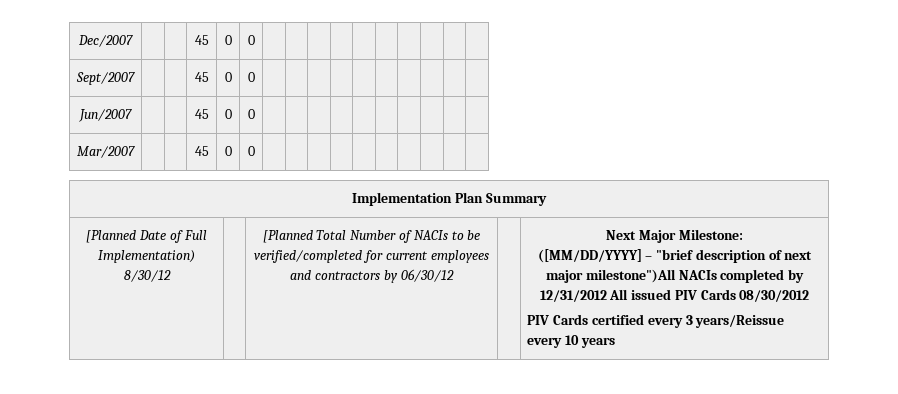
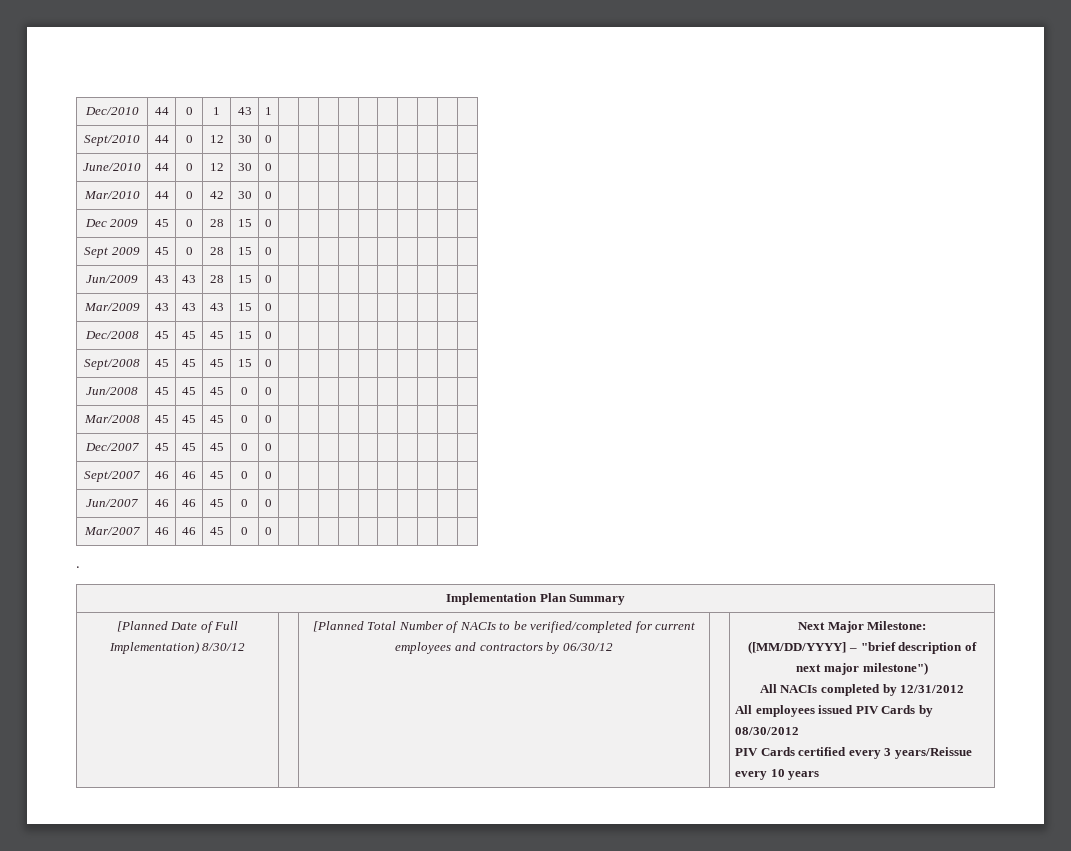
(78, 41) none -> [84,107,139,115] [154,107,169,115] [185,107,193,115] [213,107,220,115] [237,107,252,115] [265,107,272,115] [84,135,140,146] [154,135,169,143] [185,135,193,143] [209,135,224,143] [237,135,252,143] [265,135,272,143] [83,163,141,171] [154,163,169,171] [185,163,193,171] [209,163,224,171] [237,163,252,171] [265,163,272,171] [83,191,140,199] [154,191,169,199] [185,191,193,199] [209,191,224,199] [237,191,252,199] [265,191,272,199] [84,219,139,227] [154,219,169,227] [185,219,193,227] [209,219,224,227] [237,219,252,227] [265,219,272,227] [84,247,140,258] [154,247,169,255] [185,247,193,255] [209,247,224,255] [237,247,252,255] [265,247,272,255] [86,275,138,283] [154,275,169,283] [182,275,196,283] [209,275,224,283] [237,275,252,283] [265,275,272,283] [83,303,140,311] [154,303,169,311] [182,303,196,311] [209,303,224,311] [237,303,252,311] [265,303,272,311] [84,331,139,339] [154,331,169,339] [182,331,196,339] [209,331,224,339] [237,331,252,339] [265,331,272,339] [84,359,140,370] [154,359,169,367] [182,359,196,367] [209,359,224,367] [237,359,252,367] [265,359,272,367] [86,387,138,395] [154,387,169,395] [182,387,196,395] [209,387,224,395] [241,387,248,395] [265,387,272,395] [83,415,140,423] [154,415,169,423] [182,415,196,423] [209,415,224,423] [241,415,248,423] [265,415,272,423] Dec/2010 | 44 | 0 | 1 | 43 | 1 | | | | | | | | | | // Sept/2010 | 44 | 0 | 12 | 30 | 0 | | | | | | | | | | // June/2010 | 44 | 0 | 12 | 30 | 0 | | | | | | | | | | // Mar/2010 | 44 | 0 | 42 | 30 | 0 | | | | | | | | | | // Dec 2009 | 45 | 0 | 28 | 15 | 0 | | | | | | | | | | // Sept 2009 | 45 | 0 | 28 | 15 | 0 | | | | | | | | | | // Jun/2009 | 43 | 43 | 28 | 15 | 0 | | | | | | | | | | // Mar/2009 | 43 | 43 | 43 | 15 | 0 | | | | | | | | | | // Dec/2008 | 45 | 45 | 45 | 15 | 0 | | | | | | | | | | // Sept/2008 | 45 | 45 | 45 | 15 | 0 | | | | | | | | | | // Jun/2008 | 45 | 45 | 45 | 0 | 0 | | | | | | | | | | // Mar/2008 | 45 | 45 | 45 | 0 | 0 | | | | | | | | | | //
(133, 41) | -> [154,443,169,451] [182,443,196,451] 45 | 45
(135, 78) | -> [154,471,169,479] [182,471,196,479] 46 | 46
(132, 115) | -> [154,499,169,507] [182,499,196,507] 46 | 46
[194,146,209,156] [224,146,232,156] [247,146,255,156] | | 45 | 0 | 0 | | | | | | | | | | -> [154,527,169,535] [182,527,196,535] [209,527,224,535] [241,527,248,535] [265,527,272,535] [76,566,80,568] 46 | 46 | 45 | 0 | 0 | | | | | | | | | | // .
[585,269,676,283] milestone")All -> [862,662,928,675] [759,684,777,693] milestone") // All
[609,289,629,300] All -> [735,705,815,717] // All employees
(736, 294) none -> [918,705,933,717] by

